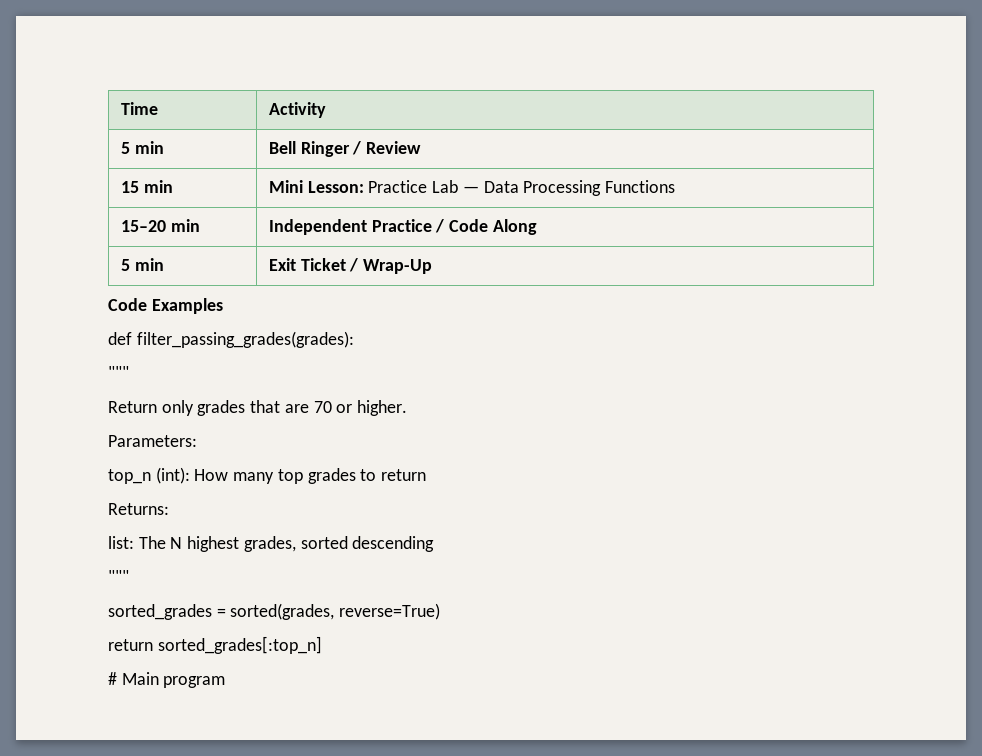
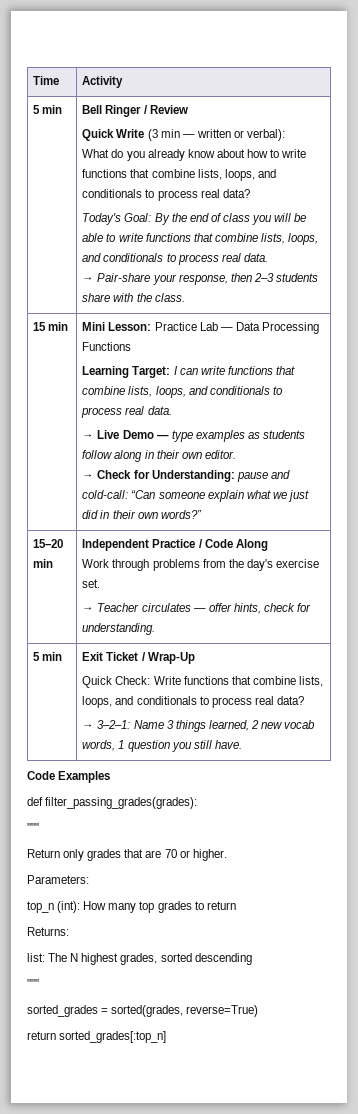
(422, 147) none -> [82,129,286,141] [82,149,307,161] [82,169,276,181] [82,189,250,201] [82,213,307,225] [82,233,319,245] [82,253,268,265] [82,273,319,285] [82,293,185,302] // Quick Write (3 min — written or verbal): // What do you already know about how to write functions that combine lists, loops, and conditionals to process real data? // Today's Goal: By the end of class you will be able to write functions that combine lists, loops, and conditionals to process real data. // → Pair-share your response, then 2–3 students share with the class.
(676, 186) none -> [82,366,296,378] [82,386,283,398] [81,406,172,418] [82,430,306,442] [82,450,236,462] [82,470,290,482] [82,490,310,502] [82,510,202,519] // Learning Target: I can write functions that combine lists, loops, and conditionals to process real data. // → Live Demo — type examples as students follow along in their own editor. // → Check for Understanding: pause and cold-call: “Can someone explain what we just did in their own words?”
(537, 227) none -> [82,559,320,571] [82,579,101,588] [82,603,312,614] [82,623,156,635] // Work through problems from the day's exercise set. // → Teacher circulates — offer hints, check for understanding.
(433, 266) none -> [82,676,324,688] [82,696,305,708] [82,720,316,732] [82,740,242,752] // Quick Check: Write functions that combine lists, loops, and conditionals to process real data? // → 3–2–1: Name 3 things learned, 2 new vocab words, 1 question you still have.
[108,672,226,688] // # Main program -> (167, 1037) none

